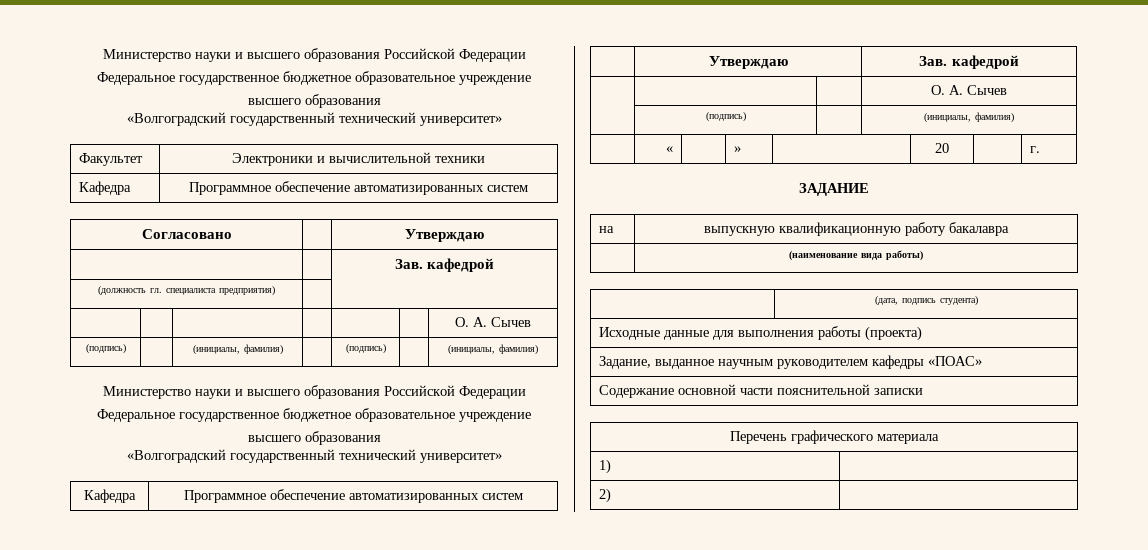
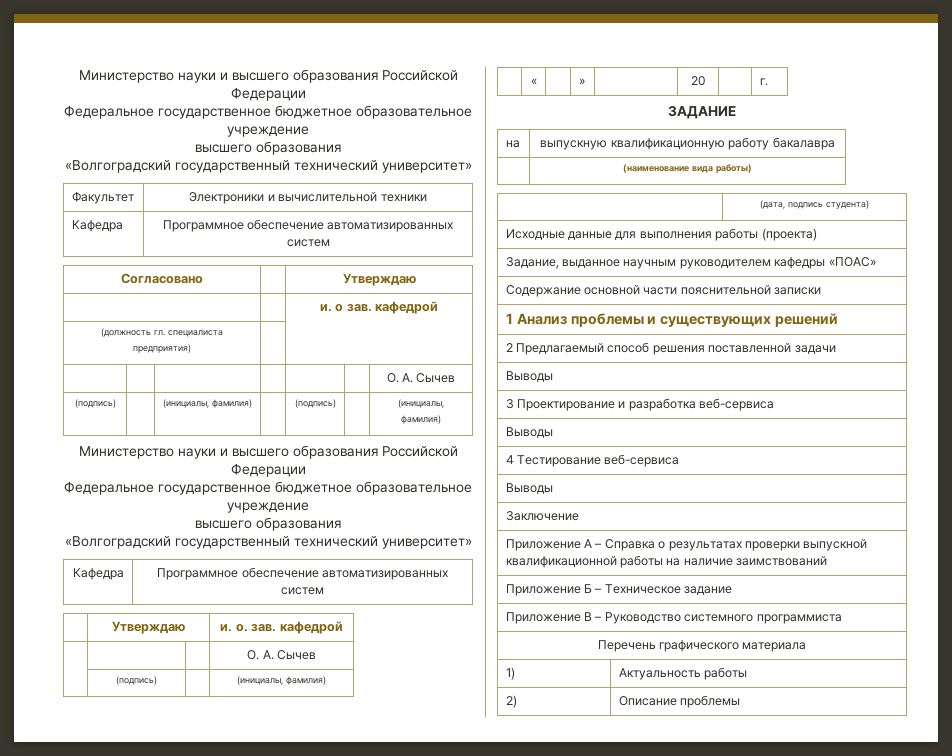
[394,259,423,269] Зав. -> [319,304,372,312] и. о зав.
[919,56,948,66] Зав. -> [220,624,277,632] и. о. зав.
(923, 391) none -> [505,313,839,327] [505,342,836,355] [505,371,553,382] [505,398,775,411] [505,427,553,438] [505,454,680,467] [505,483,553,494] [505,511,579,521] [505,539,868,551] [505,555,828,568] [505,584,733,596] [505,612,842,624] // 1 Анализ проблемы и существующих решений // 2 Предлагаемый способ решения поставленной задачи // Выводы // 3 Проектирование и разработка веб-сервиса // Выводы // 4 Тестирование веб-сервиса // Выводы // Заключение // Приложение А – Справка о результатах проверки выпускной квалификационной работы на наличие заимствований // Приложение Б – Техническое задание // Приложение В – Руководство системного программиста
(611, 466) none -> [618,667,748,680] Актуальность работы
(611, 495) none -> [618,695,741,708] Описание проблемы

